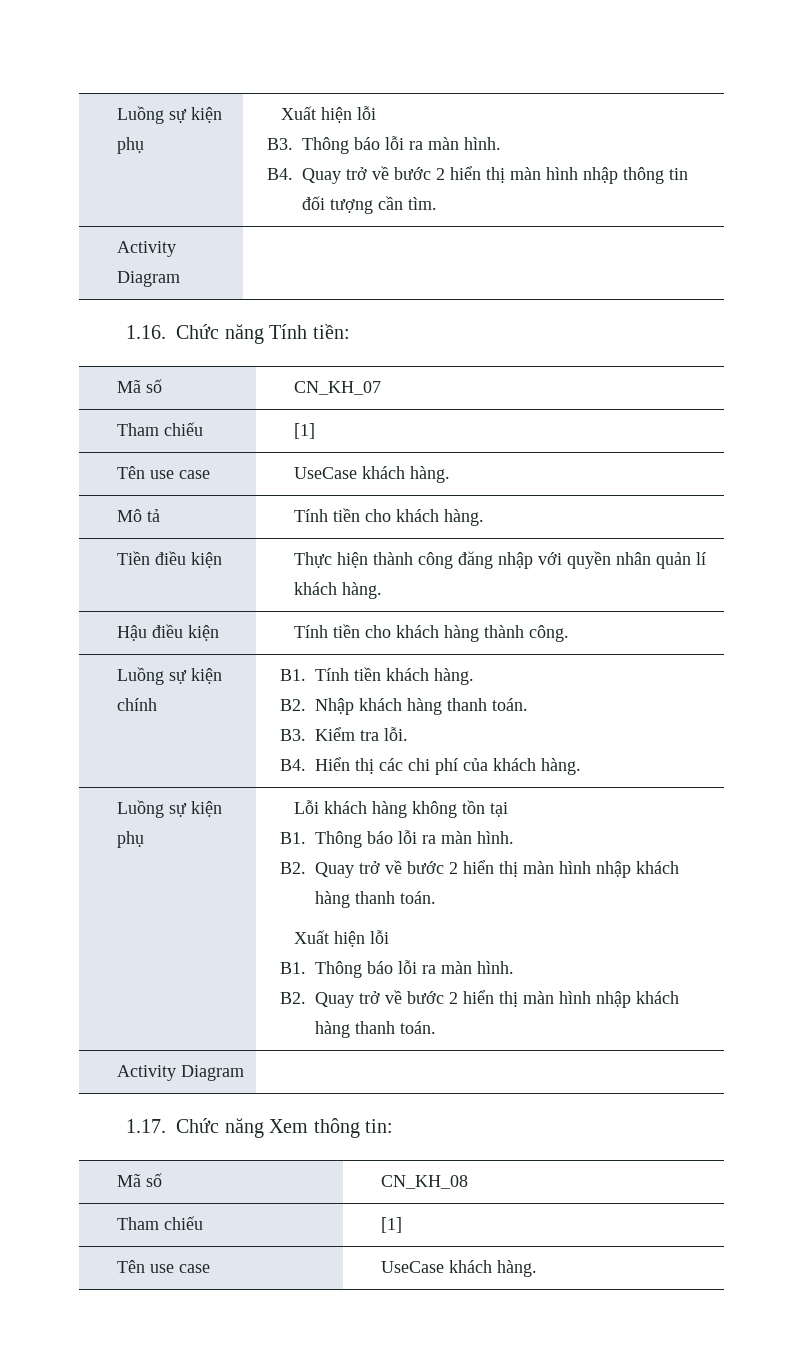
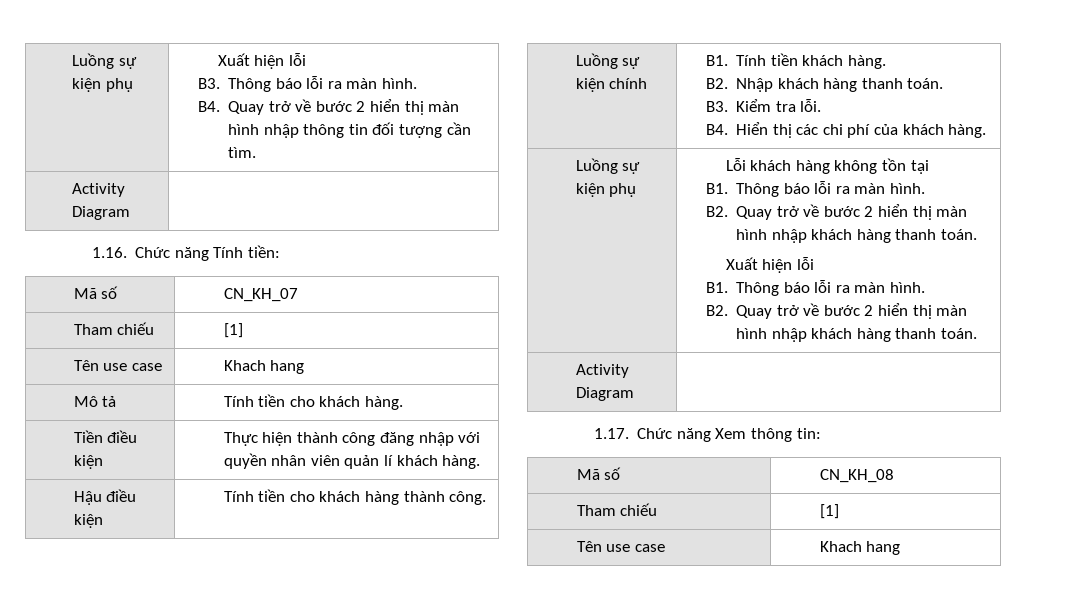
[294,466,451,483] UseCase khách hàng. -> [223,360,305,374] Khach hang
(652, 558) none -> [310,455,340,466] viên
[381,1260,538,1277] UseCase khách hàng. -> [819,541,901,555] Khach hang

